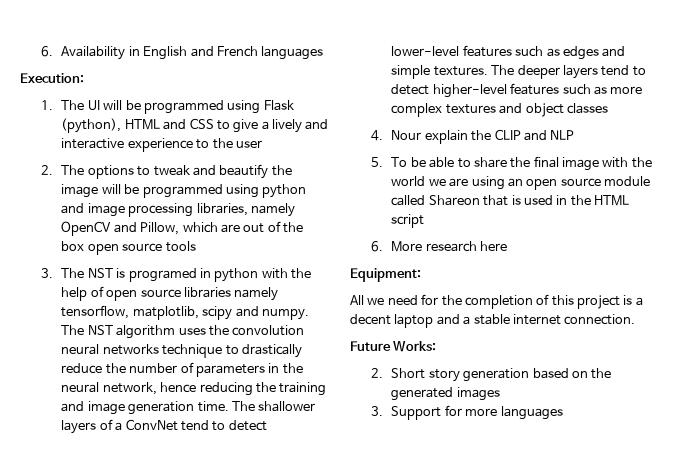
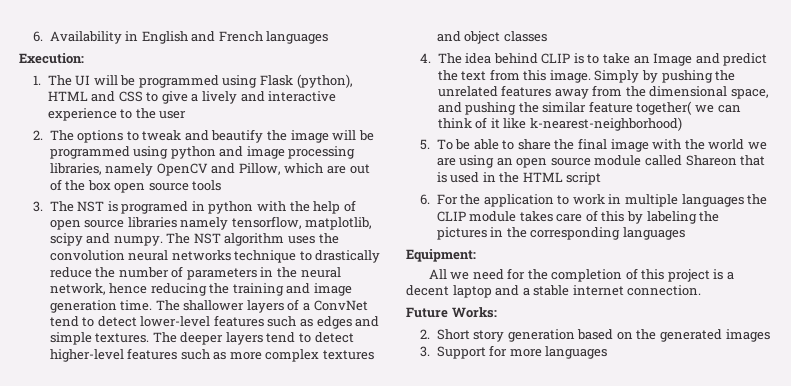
[391,129,575,144] Nour explain the CLIP and NLP -> [437,53,768,66] [437,69,736,83] [437,85,769,99] [437,101,741,115] [437,117,682,131] The idea behind CLIP is to take an Image and predict the text from this image. Simply by pushing the unrelated features away from the dimensional space, and pushing the similar feature together( we can think of it like k-nearest-neighborhood)
[391,241,508,252] More research here -> [436,194,768,207] [436,210,720,224] [436,227,685,240] For the application to work in multiple languages the CLIP module takes care of this by labeling the pictures in the corresponding languages

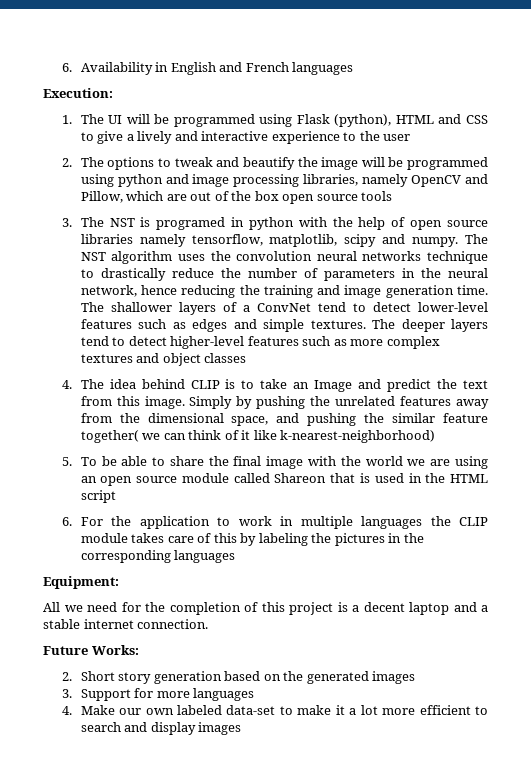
(608, 352) none -> [61,705,489,715] [80,722,242,735] // 4. Make our own labeled data-set to make it a lot more efficient to search and display images

